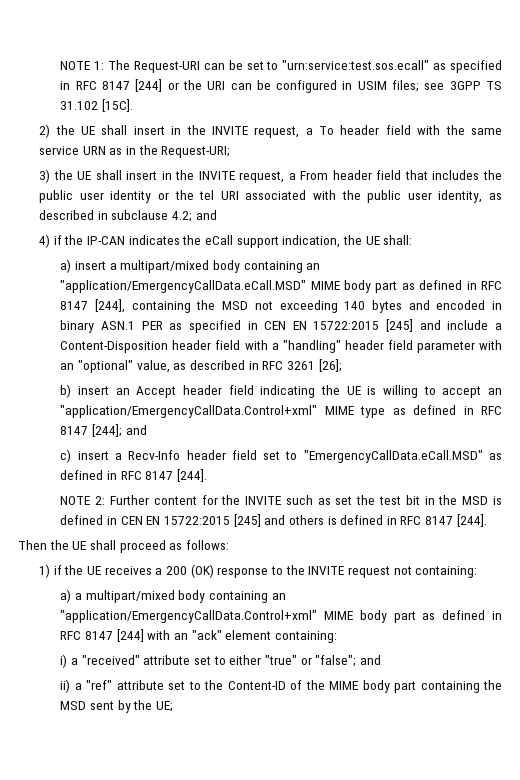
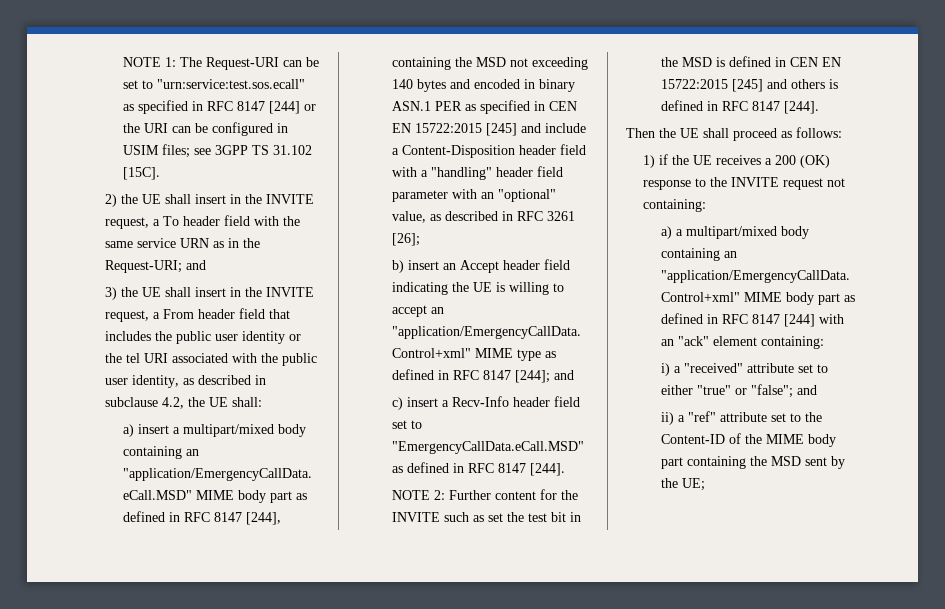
(231, 152) none -> [186,260,207,270] and
[172,210,217,222] [39,234,341,248] 4.2; and // 4) if the IP-CAN indicates the eCall support indication, -> [162,397,185,409] 4.2,

